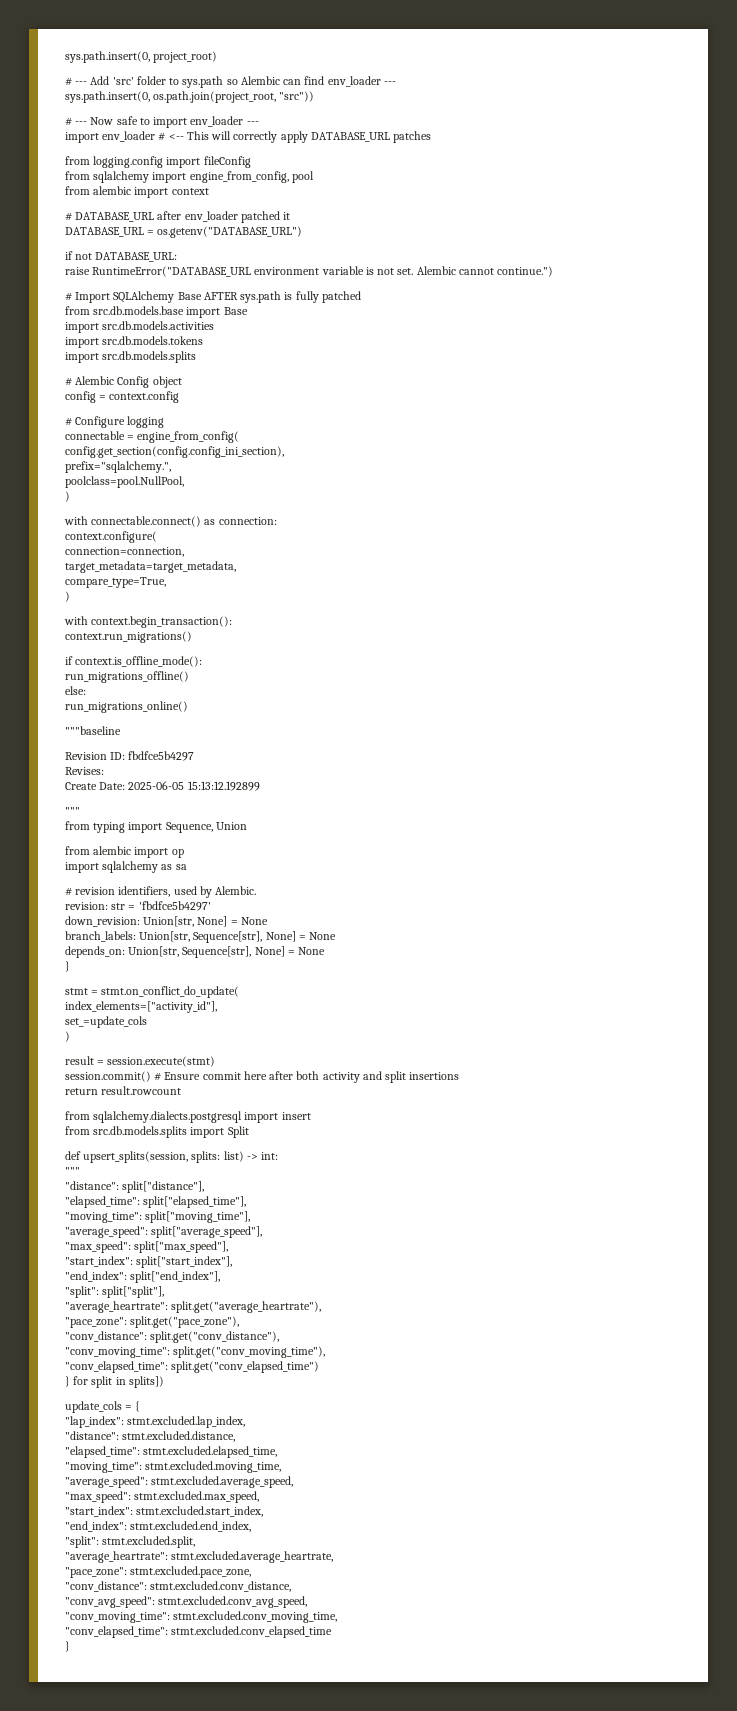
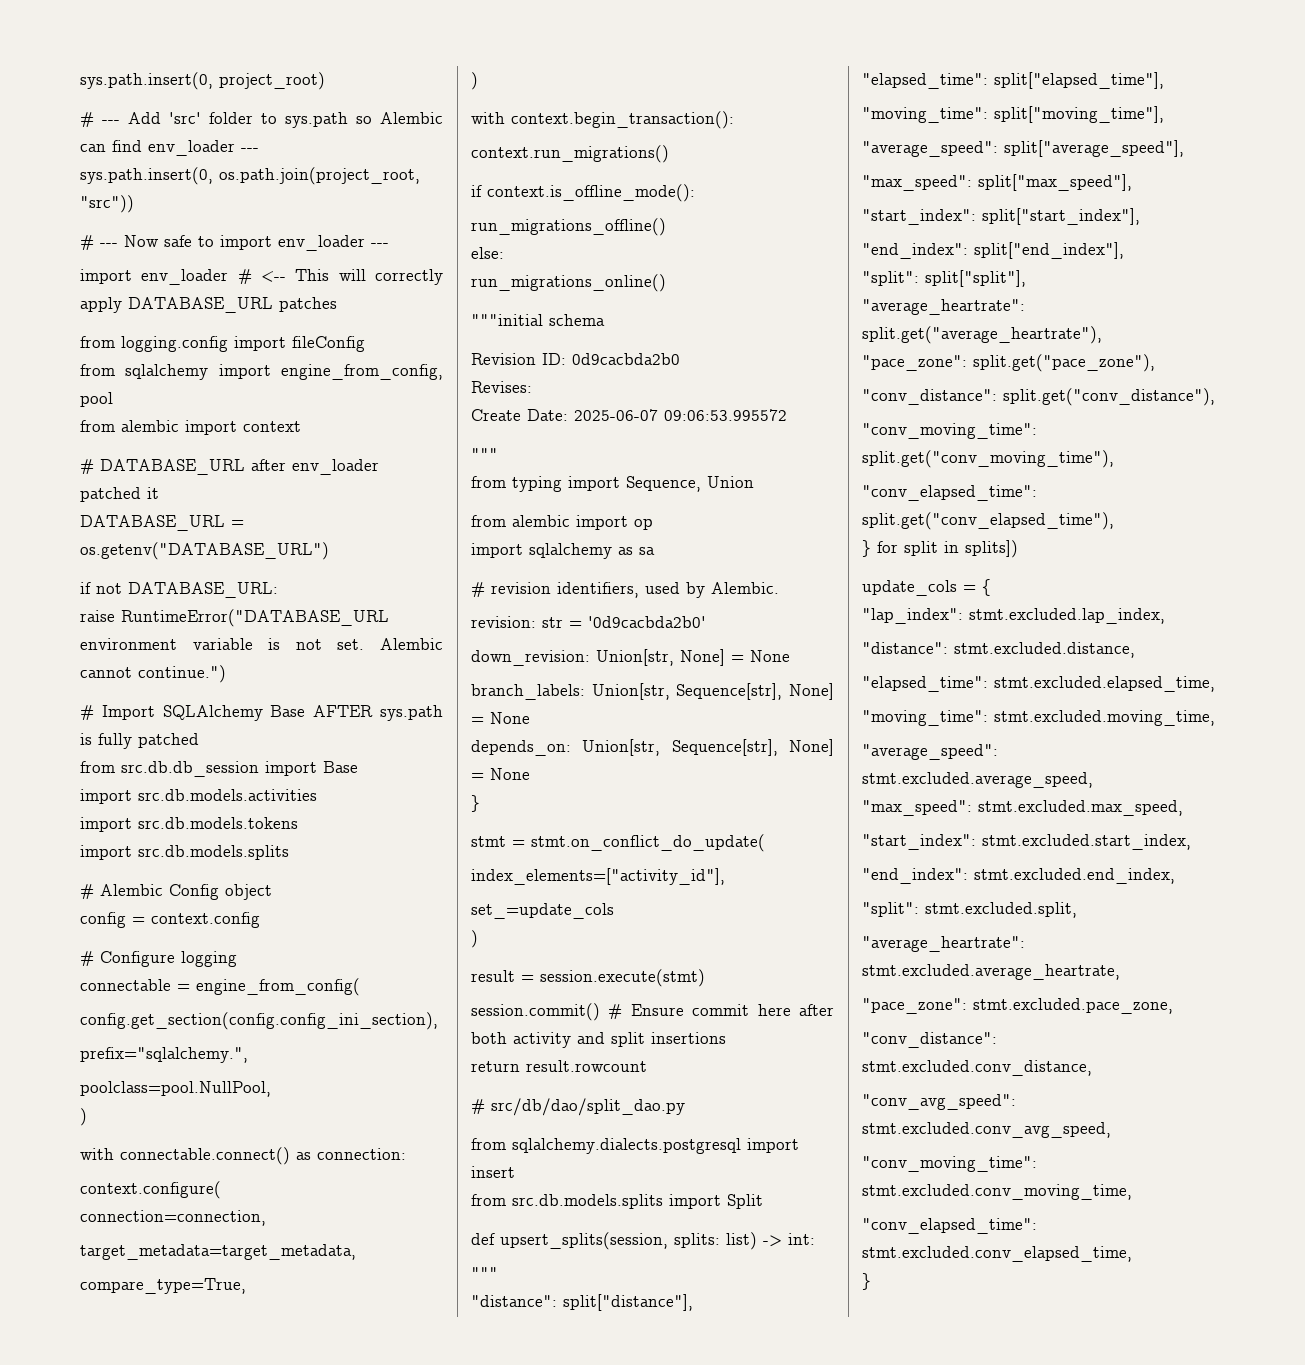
[93,306,185,315] src.db.models.base -> [121,761,259,777] src.db.db_session
[65,726,121,735] """baseline -> [471,314,605,326] """initial schema
[128,751,195,761] fbdfce5b4297 -> [572,353,680,365] 0d9cacbda2b0
[128,781,260,791] 2025-06-05 15:13:12.192899 -> [574,409,787,421] 2025-06-07 09:06:53.995572
[138,901,211,911] 'fbdfce5b4297' -> [588,616,706,628] '0d9cacbda2b0'
(182, 1090) none -> [471,1098,685,1116] // # src/db/dao/split_dao.py
[171,1361,320,1373] split.get("conv_elapsed_time") -> [862,512,1114,530] split.get("conv_elapsed_time"),
[171,1626,333,1638] stmt.excluded.conv_elapsed_time -> [862,1246,1132,1262] stmt.excluded.conv_elapsed_time,

